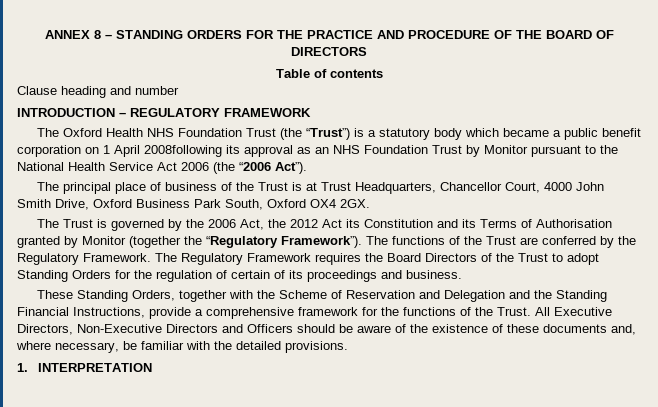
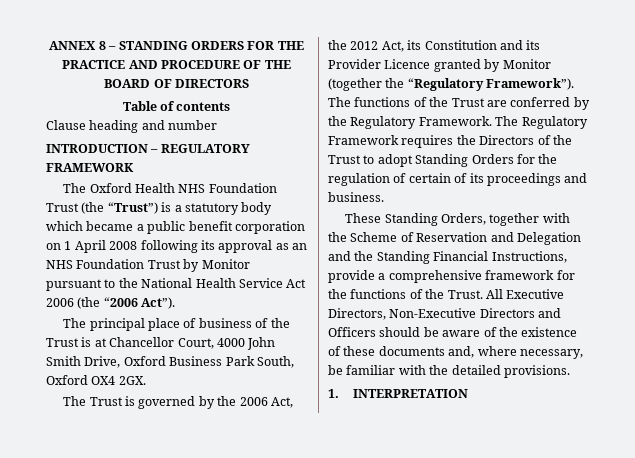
[144,145,222,157] 2008following -> [109,240,198,253] 2008 following
[320,182,436,194] Trust Headquarters, -> (107, 342) none
[321,219,342,228] Act -> [381,41,404,52] Act,
[479,219,612,228] Terms of Authorisation -> [328,59,431,69] Provider Licence
[387,253,421,262] Board -> (476, 140) none

